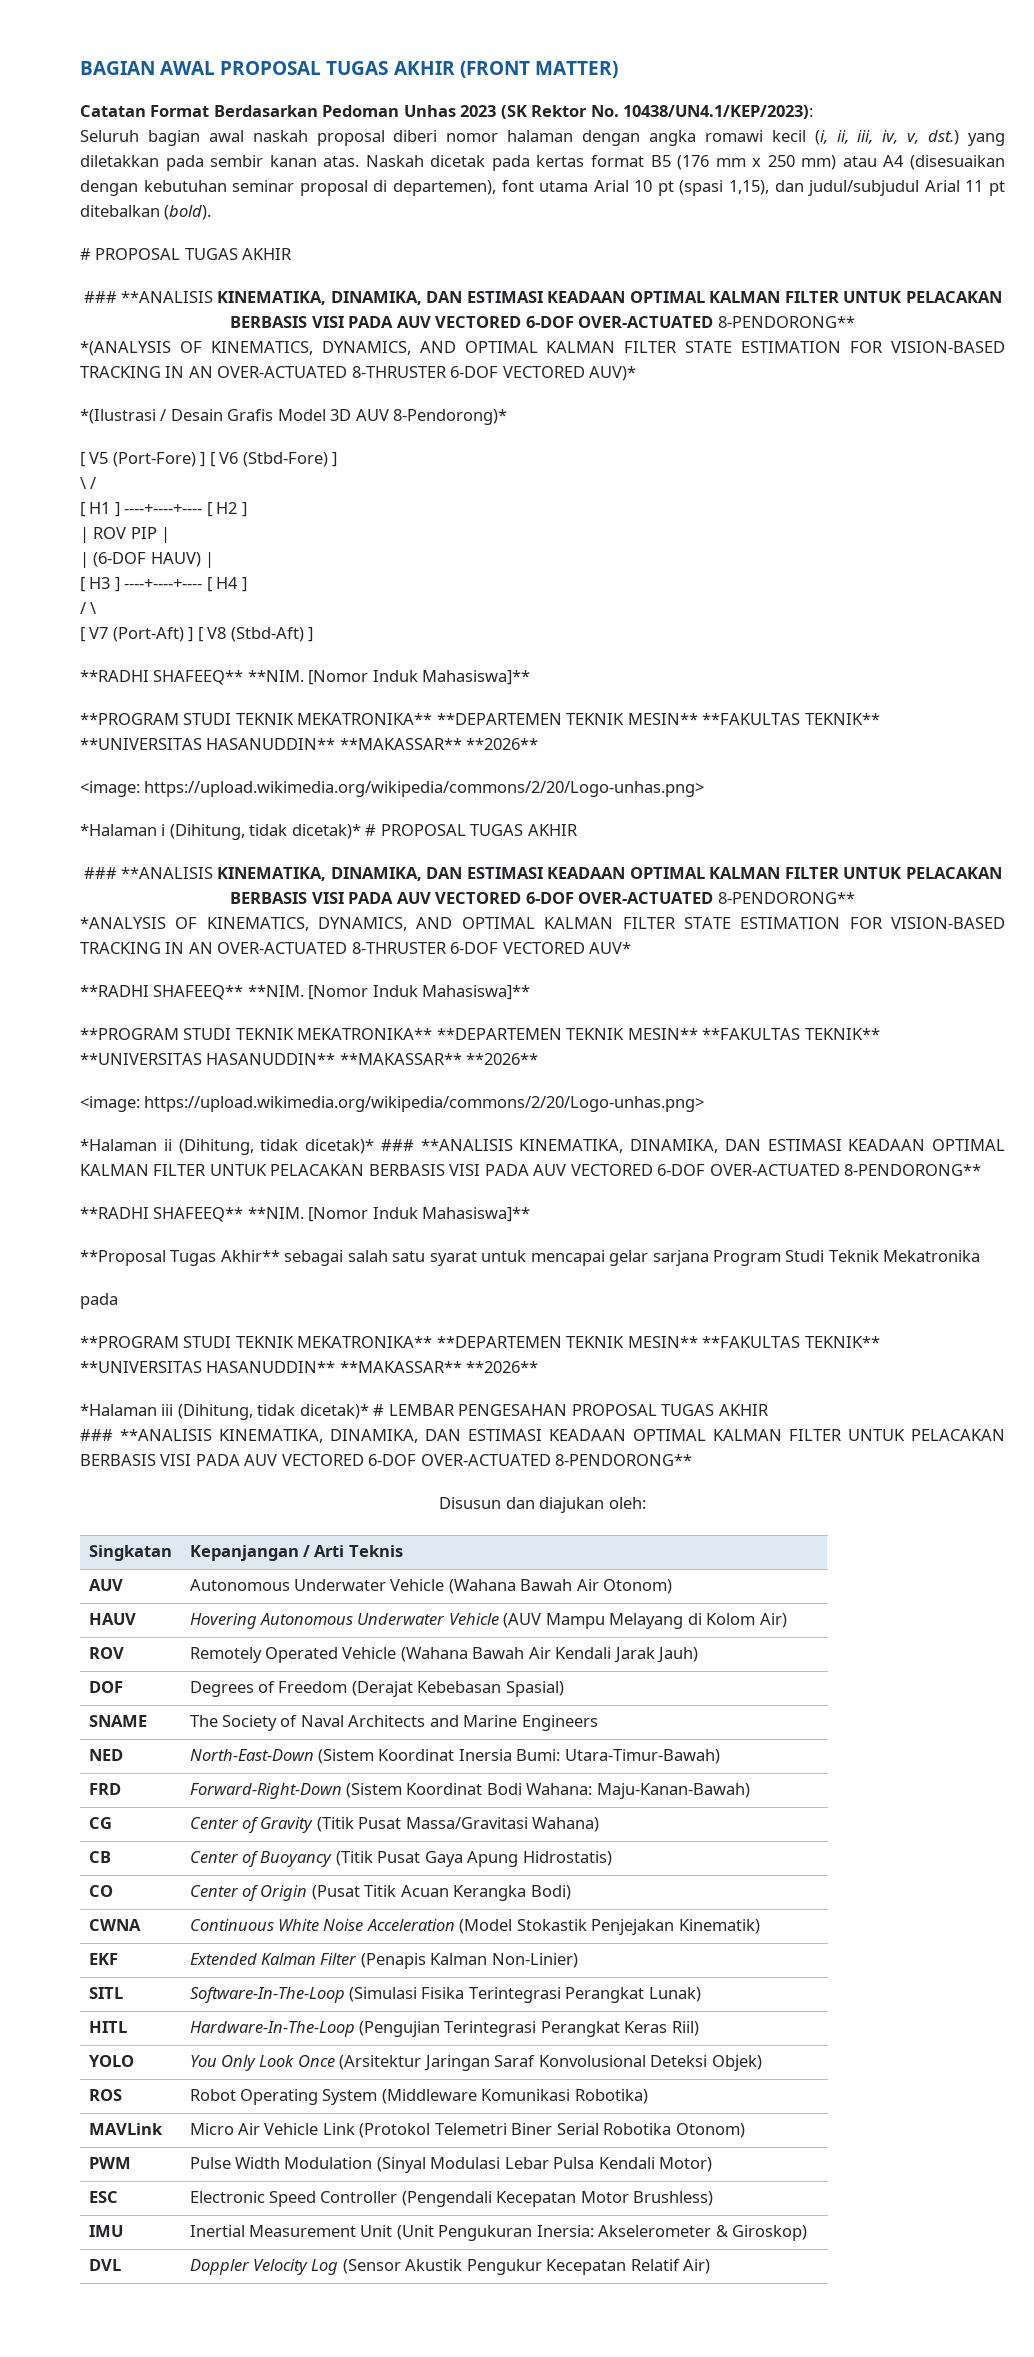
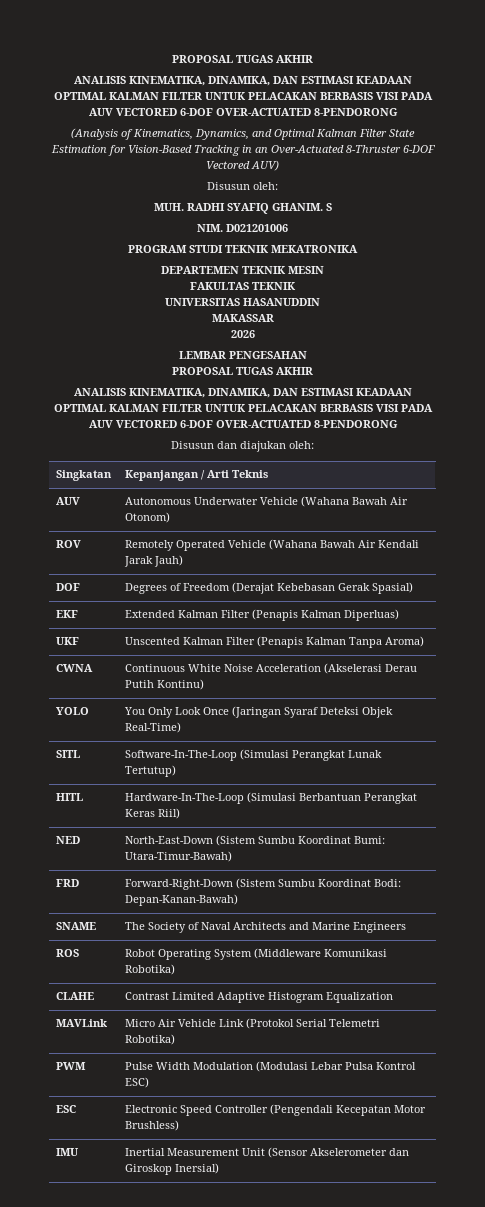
[80,61,618,78] [80,105,814,119] [80,130,1006,146] [80,155,1005,171] [80,180,1006,196] [80,205,212,220] [80,248,293,260] [83,291,213,303] BAGIAN AWAL PROPOSAL TUGAS AKHIR (FRONT MATTER) // Catatan Format Berdasarkan Pedoman Unhas 2023 (SK Rektor No. 10438/UN4.1/KEP/2023): // Seluruh bagian awal naskah proposal diberi nomor halaman dengan angka romawi kecil (i, ii, iii, iv, v, dst.) yang diletakkan pada sembir kanan atas. Naskah dicetak pada kertas format B5 (176 mm x 250 mm) atau A4 (disesuaikan dengan kebutuhan seminar proposal di departemen), font utama Arial 10 pt (spasi 1,15), dan judul/subjudul Arial 11 pt ditebalkan (bold). // # PROPOSAL TUGAS AKHIR // ### **ANALISIS -> [172,55,313,63] [73,76,126,84] PROPOSAL TUGAS AKHIR // ANALISIS
[717,316,855,328] [80,341,1005,356] [80,366,637,381] [80,409,508,425] [80,452,338,467] [80,477,97,489] [80,502,247,517] [80,527,171,543] [80,552,215,568] [80,577,247,592] [80,602,97,614] [80,627,314,642] [80,670,531,685] [80,713,880,725] [80,738,539,750] [80,781,705,797] [80,824,578,840] [83,867,213,879] 8-PENDORONG** // *(ANALYSIS OF KINEMATICS, DYNAMICS, AND OPTIMAL KALMAN FILTER STATE ESTIMATION FOR VISION-BASED TRACKING IN AN OVER-ACTUATED 8-THRUSTER 6-DOF VECTORED AUV)* // *(Ilustrasi / Desain Grafis Model 3D AUV 8-Pendorong)* // [ V5 (Port-Fore) ] [ V6 (Stbd-Fore) ] // \ / // [ H1 ] ----+----+---- [ H2 ] // | ROV PIP | // | (6-DOF HAUV) | // [ H3 ] ----+----+---- [ H4 ] // / \ // [ V7 (Port-Aft) ] [ V8 (Stbd-Aft) ] // **RADHI SHAFEEQ** **NIM. [Nomor Induk Mahasiswa]** // **PROGRAM STUDI TEKNIK MEKATRONIKA** **DEPARTEMEN TEKNIK MESIN** **FAKULTAS TEKNIK** **UNIVERSITAS HASANUDDIN** **MAKASSAR** **2026** // <image: https://upload.wikimedia.org/wikipedia/commons/2/20/Logo-unhas.png> // *Halaman i (Dihitung, tidak dicetak)* # PROPOSAL TUGAS AKHIR // ### **ANALISIS -> [313,108,398,116] [71,128,415,140] [50,145,435,156] [206,160,279,171] [207,182,278,190] [153,203,332,214] [197,224,288,232] [128,245,358,253] [161,266,324,274] [190,282,296,290] [165,298,320,306] [211,314,274,322] [230,330,255,338] [178,351,307,359] [172,367,313,375] [73,388,126,396] 8-PENDORONG // (Analysis of Kinematics, Dynamics, and Optimal Kalman Filter State Estimation for Vision-Based Tracking in an Over-Actuated 8-Thruster 6-DOF Vectored AUV) // Disusun oleh: // MUH. RADHI SYAFIQ GHANIM. S // NIM. D021201006 // PROGRAM STUDI TEKNIK MEKATRONIKA // DEPARTEMEN TEKNIK MESIN // FAKULTAS TEKNIK // UNIVERSITAS HASANUDDIN // MAKASSAR // 2026 // LEMBAR PENGESAHAN // PROPOSAL TUGAS AKHIR // ANALISIS
[717,892,855,904] [80,917,1006,931] [80,942,632,954] [80,985,531,1000] [80,1028,880,1040] [80,1053,539,1065] [80,1096,705,1112] [80,1139,1005,1155] [80,1164,982,1176] [80,1207,531,1222] [80,1250,981,1266] [80,1293,118,1309] [80,1336,880,1348] [80,1361,539,1373] [80,1404,769,1420] [80,1429,1005,1443] [80,1454,693,1466] 8-PENDORONG** // *ANALYSIS OF KINEMATICS, DYNAMICS, AND OPTIMAL KALMAN FILTER STATE ESTIMATION FOR VISION-BASED TRACKING IN AN OVER-ACTUATED 8-THRUSTER 6-DOF VECTORED AUV* // **RADHI SHAFEEQ** **NIM. [Nomor Induk Mahasiswa]** // **PROGRAM STUDI TEKNIK MEKATRONIKA** **DEPARTEMEN TEKNIK MESIN** **FAKULTAS TEKNIK** **UNIVERSITAS HASANUDDIN** **MAKASSAR** **2026** // <image: https://upload.wikimedia.org/wikipedia/commons/2/20/Logo-unhas.png> // *Halaman ii (Dihitung, tidak dicetak)* ### **ANALISIS KINEMATIKA, DINAMIKA, DAN ESTIMASI KEADAAN OPTIMAL KALMAN FILTER UNTUK PELACAKAN BERBASIS VISI PADA AUV VECTORED 6-DOF OVER-ACTUATED 8-PENDORONG** // **RADHI SHAFEEQ** **NIM. [Nomor Induk Mahasiswa]** // **Proposal Tugas Akhir** sebagai salah satu syarat untuk mencapai gelar sarjana Program Studi Teknik Mekatronika // pada // **PROGRAM STUDI TEKNIK MEKATRONIKA** **DEPARTEMEN TEKNIK MESIN** **FAKULTAS TEKNIK** **UNIVERSITAS HASANUDDIN** **MAKASSAR** **2026** // *Halaman iii (Dihitung, tidak dicetak)* # LEMBAR PENGESAHAN PROPOSAL TUGAS AKHIR // ### **ANALISIS KINEMATIKA, DINAMIKA, DAN ESTIMASI KEADAAN OPTIMAL KALMAN FILTER UNTUK PELACAKAN BERBASIS VISI PADA AUV VECTORED 6-DOF OVER-ACTUATED 8-PENDORONG** -> [313,420,398,428] 8-PENDORONG
[88,1613,136,1625] [189,1613,787,1629] // HAUV | Hovering Autonomous Underwater Vehicle (AUV Mampu Melayang di Kolom Air) -> (170, 517) none
(502, 1687) none -> [337,583,370,591] Gerak
(564, 1689) none -> [55,610,78,618] [124,609,399,621] [55,637,79,645] [124,636,424,648] [55,664,93,672] [124,663,417,674] [124,679,204,690] [55,707,89,715] [123,706,393,718] [124,722,181,733] [55,750,80,758] [124,749,382,761] [124,765,176,777] [55,793,83,801] [124,792,417,804] [124,808,180,819] [55,836,80,844] [124,835,385,846] [124,851,232,862] [55,879,79,887] [124,878,401,890] [124,894,238,906] // EKF | Extended Kalman Filter (Penapis Kalman Diperluas) // UKF | Unscented Kalman Filter (Penapis Kalman Tanpa Aroma) // CWNA | Continuous White Noise Acceleration (Akselerasi Derau Putih Kontinu) // YOLO | You Only Look Once (Jaringan Syaraf Deteksi Objek Real-Time) // SITL | Software-In-The-Loop (Simulasi Perangkat Lunak Tertutup) // HITL | Hardware-In-The-Loop (Simulasi Berbantuan Perangkat Keras Riil) // NED | North-East-Down (Sistem Sumbu Koordinat Bumi: Utara-Timur-Bawah) // FRD | Forward-Right-Down (Sistem Sumbu Koordinat Bodi: Depan-Kanan-Bawah)
[88,1749,123,1761] [189,1749,720,1764] [88,1783,121,1795] [189,1783,750,1799] [88,1817,112,1829] [189,1817,600,1833] [88,1851,111,1863] [189,1851,612,1867] [88,1885,113,1897] [189,1885,571,1901] [88,1919,141,1931] [189,1919,760,1935] [88,1953,118,1965] [189,1953,578,1969] [88,1987,123,1999] [189,1987,701,2003] [88,2021,127,2033] [189,2021,699,2037] [88,2055,134,2067] [189,2055,762,2071] // NED | North-East-Down (Sistem Koordinat Inersia Bumi: Utara-Timur-Bawah) // FRD | Forward-Right-Down (Sistem Koordinat Bodi Wahana: Maju-Kanan-Bawah) // CG | Center of Gravity (Titik Pusat Massa/Gravitasi Wahana) // CB | Center of Buoyancy (Titik Pusat Gaya Apung Hidrostatis) // CO | Center of Origin (Pusat Titik Acuan Kerangka Bodi) // CWNA | Continuous White Noise Acceleration (Model Stokastik Penjejakan Kinematik) // EKF | Extended Kalman Filter (Penapis Kalman Non-Linier) // SITL | Software-In-The-Loop (Simulasi Fisika Terintegrasi Perangkat Lunak) // HITL | Hardware-In-The-Loop (Pengujian Terintegrasi Perangkat Keras Riil) // YOLO | You Only Look Once (Arsitektur Jaringan Saraf Konvolusional Deteksi Objek) -> (406, 927) none
(648, 2096) none -> [55,992,94,1000] [124,992,393,1003] // CLAHE | Contrast Limited Adaptive Histogram Equalization
[434,2123,745,2138] Telemetri Biner Serial Robotika Otonom) -> [295,1019,380,1027] [124,1034,175,1045] Serial Telemetri Robotika)
[376,2157,713,2173] (Sinyal Modulasi Lebar Pulsa Kendali Motor) -> [255,1061,416,1072] [124,1077,149,1088] (Modulasi Lebar Pulsa Kontrol ESC)
[396,2225,808,2241] [88,2259,121,2271] [189,2259,711,2275] (Unit Pengukuran Inersia: Akselerometer & Giroskop) // DVL | Doppler Velocity Log (Sensor Akustik Pengukur Kecepatan Relatif Air) -> [267,1147,409,1158] [124,1163,219,1175] (Sensor Akselerometer dan Giroskop Inersial)

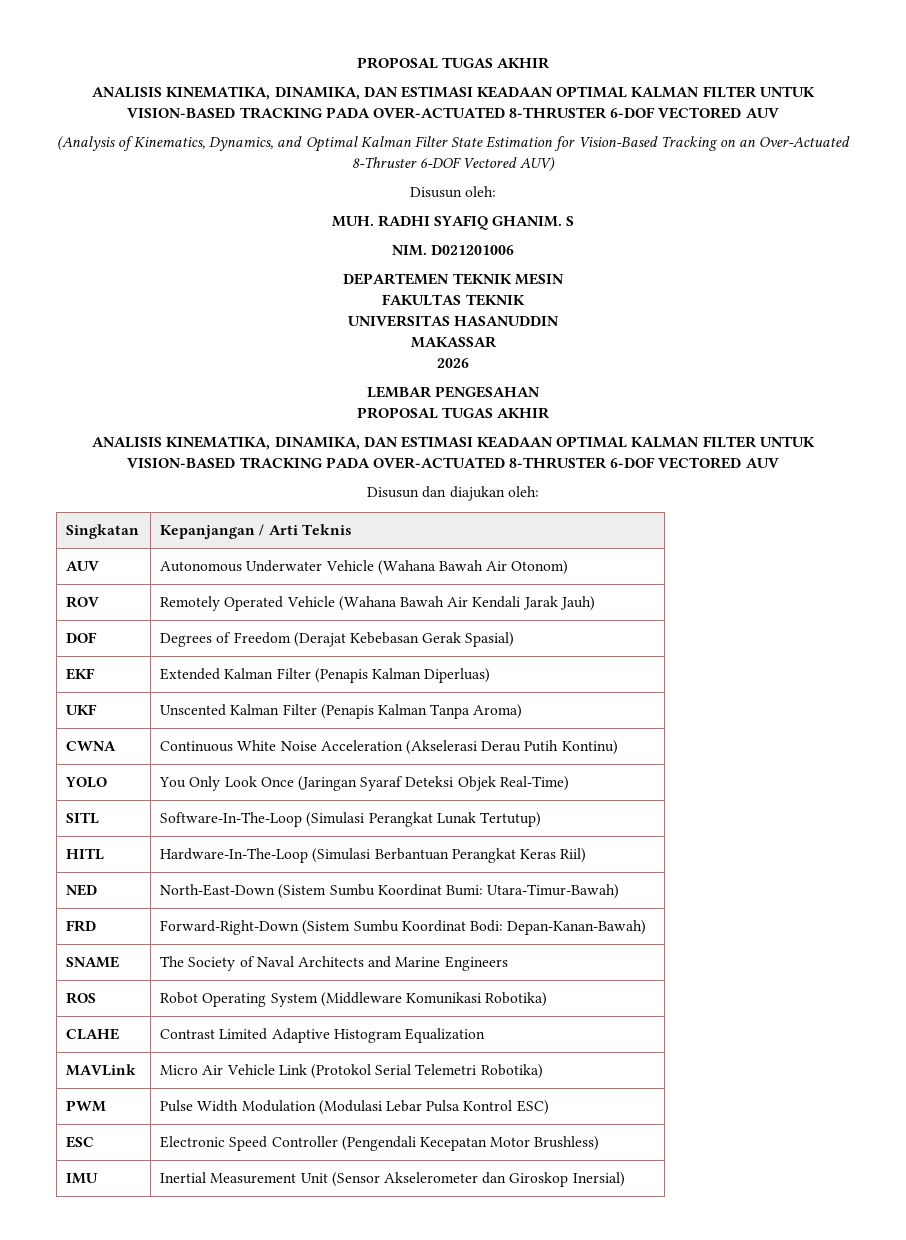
[247,92,433,100] [88,108,398,116] PELACAKAN BERBASIS VISI PADA AUV VECTORED 6-DOF OVER-ACTUATED 8-PENDORONG -> [127,107,779,119] VISION-BASED TRACKING PADA OVER-ACTUATED 8-THRUSTER 6-DOF VECTORED AUV
[241,145,252,153] in -> [720,139,737,147] on
[128,245,358,253] // PROGRAM STUDI TEKNIK MEKATRONIKA -> (515, 250) none
[247,404,433,412] [88,420,398,428] PELACAKAN BERBASIS VISI PADA AUV VECTORED 6-DOF OVER-ACTUATED 8-PENDORONG -> [127,457,779,469] VISION-BASED TRACKING PADA OVER-ACTUATED 8-THRUSTER 6-DOF VECTORED AUV

